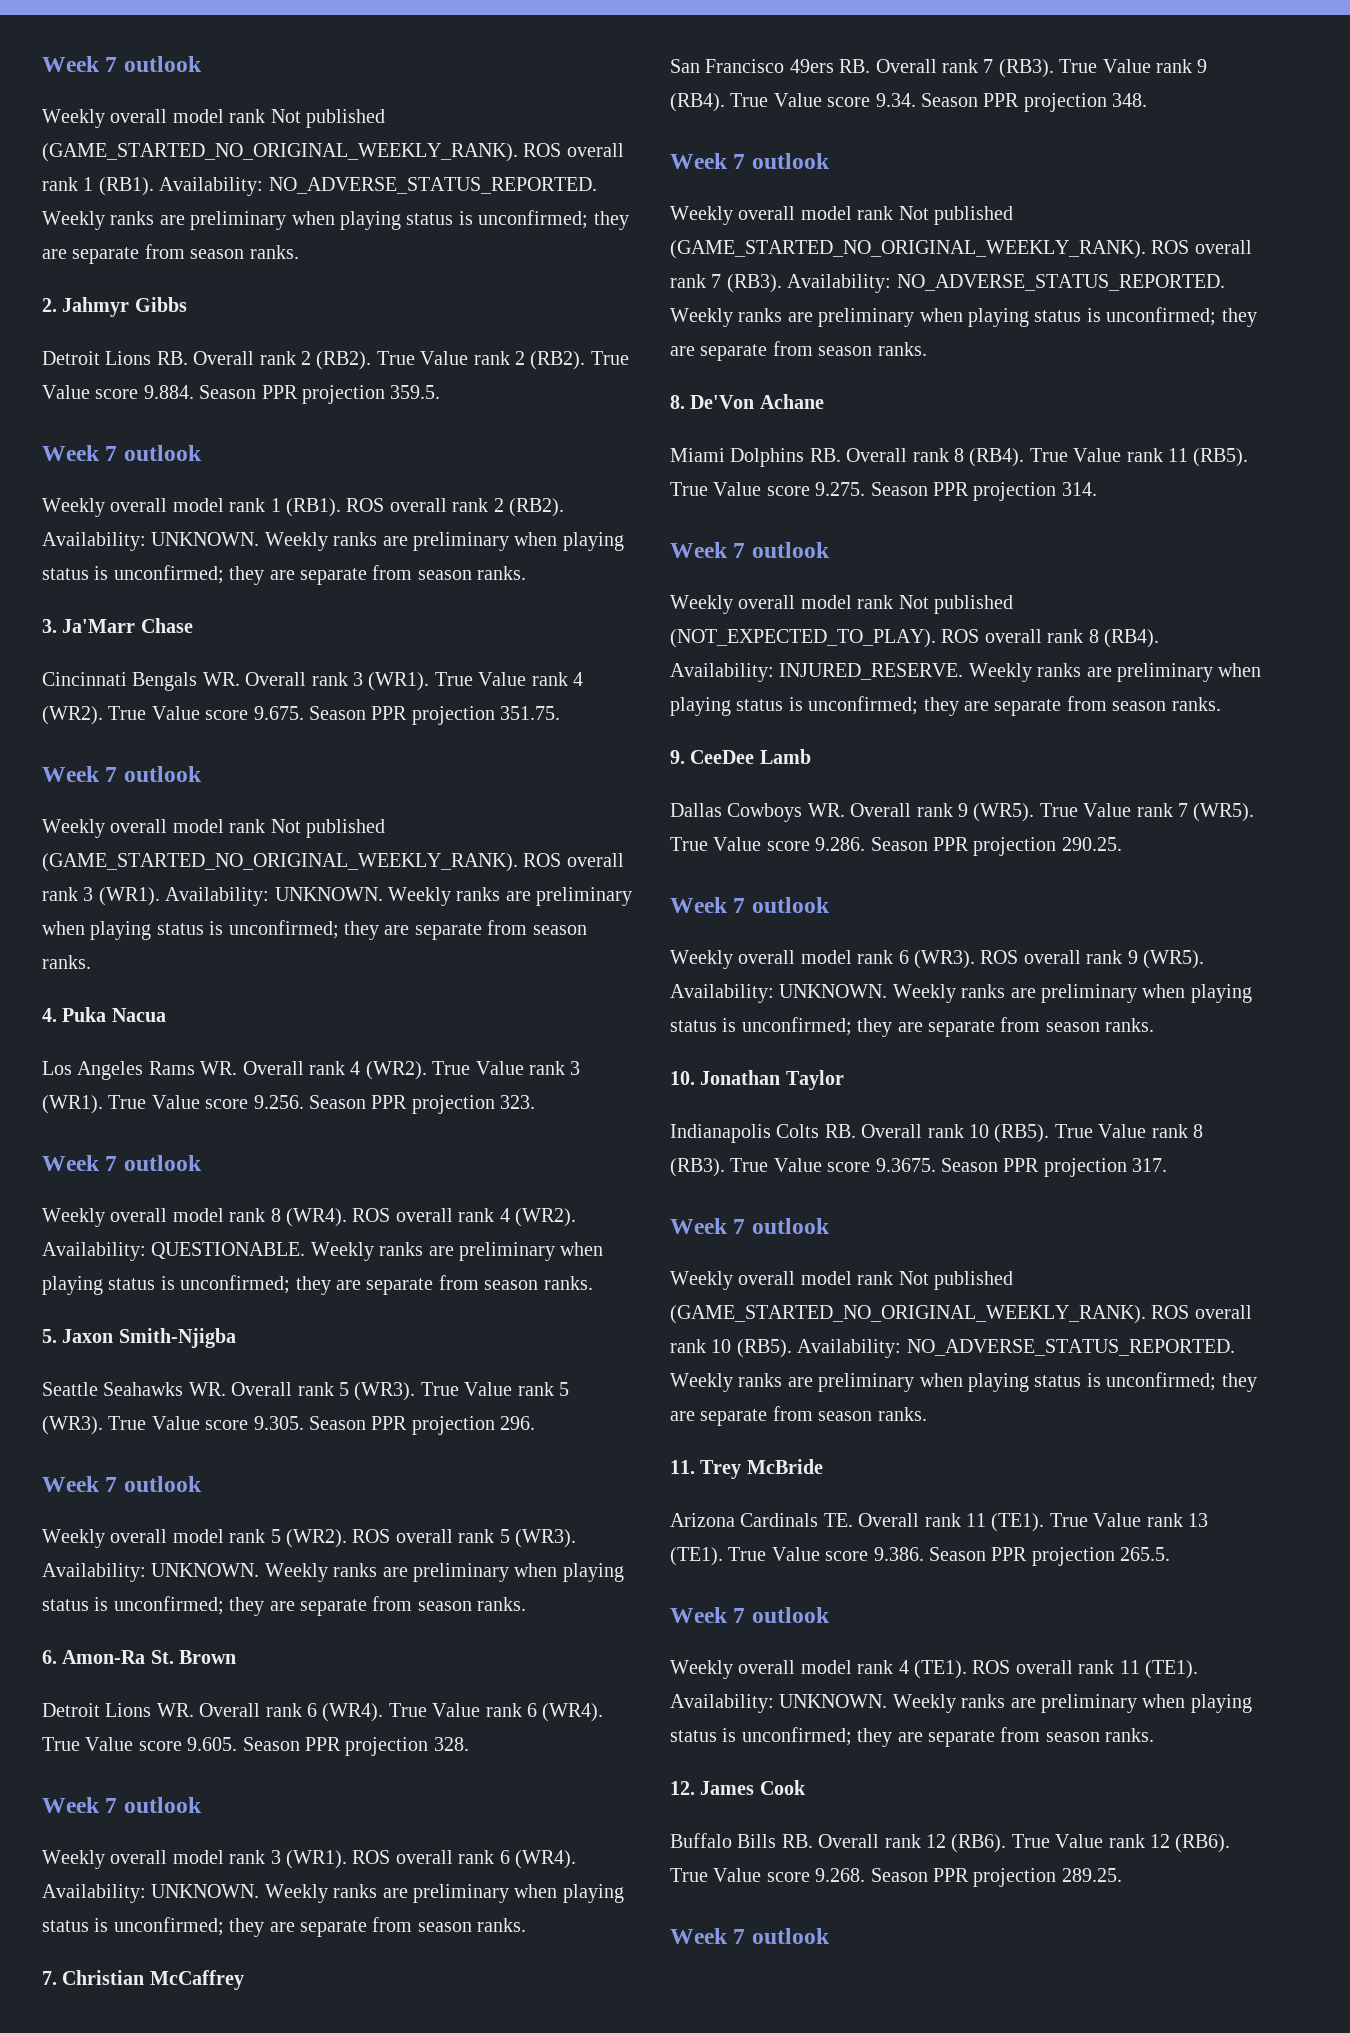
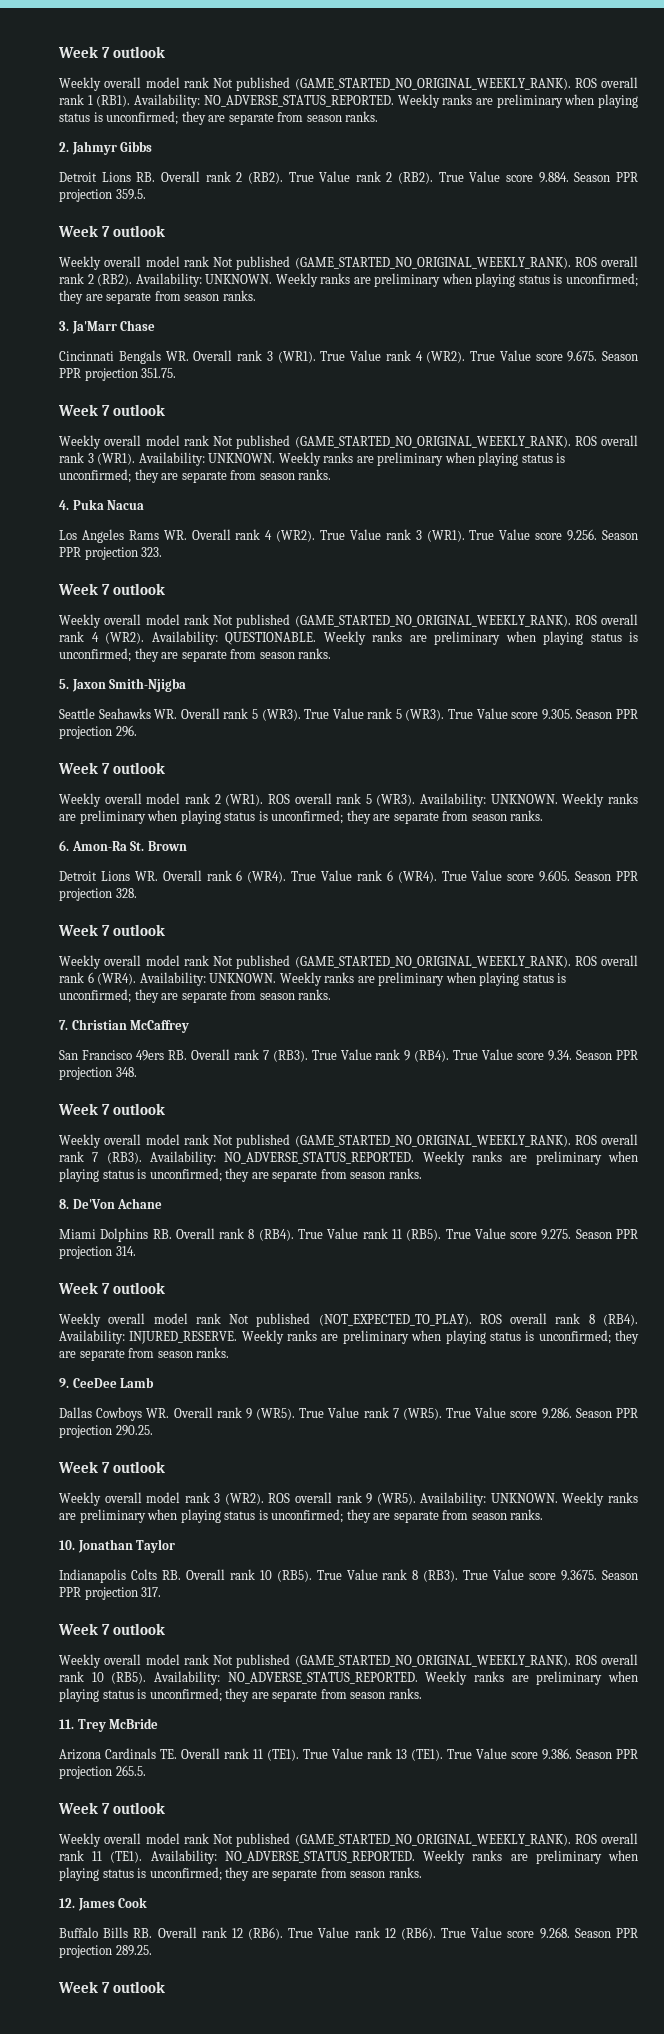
[270,498,341,517] 1 (RB1). -> [213,256,571,270] Not published (GAME_STARTED_NO_ORIGINAL_WEEKLY_RANK).
[270,1208,347,1227] 8 (WR4). -> [213,614,571,628] Not published (GAME_STARTED_NO_ORIGINAL_WEEKLY_RANK).
[270,1529,347,1548] 5 (WR2). -> [214,794,264,806] 2 (WR1).
[270,1850,347,1869] 3 (WR1). -> [213,955,571,969] Not published (GAME_STARTED_NO_ORIGINAL_WEEKLY_RANK).
[898,950,975,969] 6 (WR3). -> [214,1493,264,1505] 3 (WR2).
[898,1660,967,1679] 4 (TE1). -> [213,1833,571,1847] Not published (GAME_STARTED_NO_ORIGINAL_WEEKLY_RANK).
[779,1694,888,1708] UNKNOWN. -> [224,1851,415,1863] NO_ADVERSE_STATUS_REPORTED.

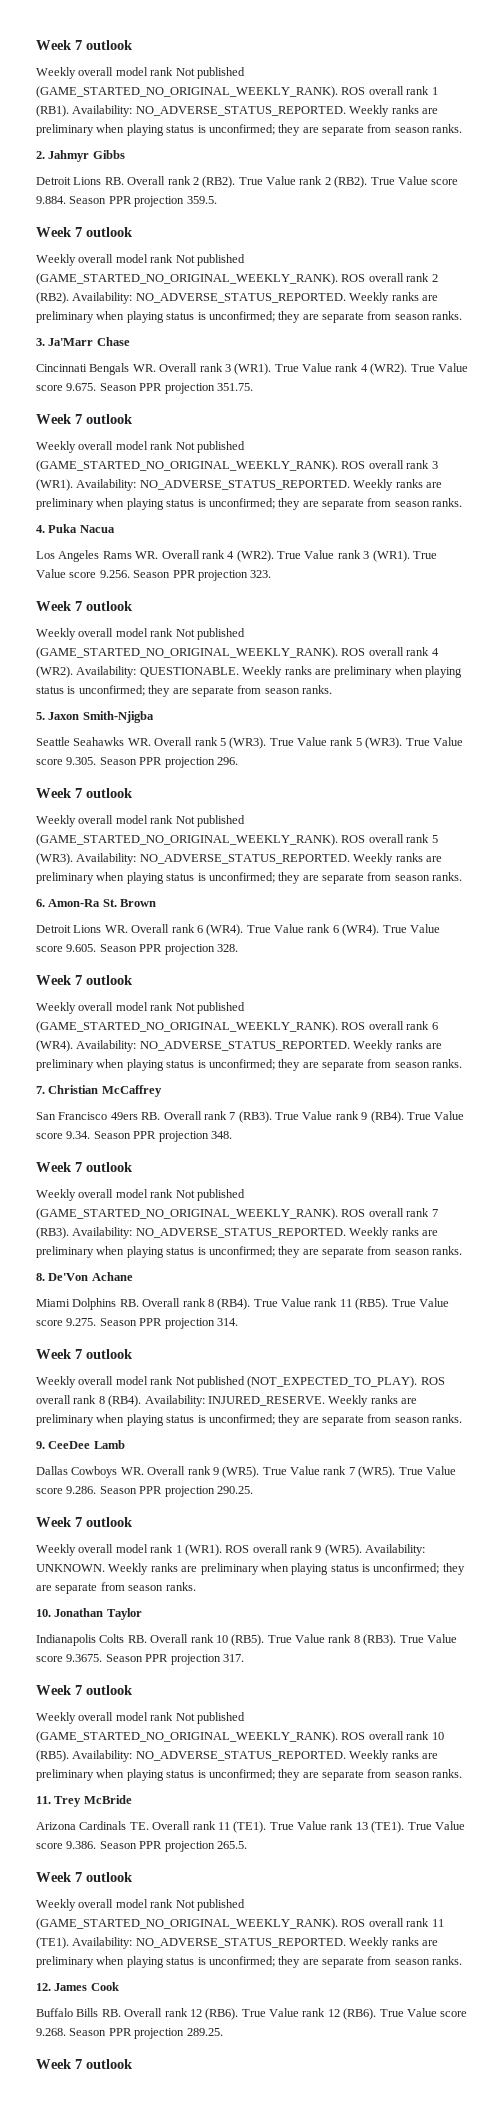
[205,274,273,284] UNKNOWN. -> [135,293,346,303] NO_ADVERSE_STATUS_REPORTED.
[208,453,276,463] UNKNOWN. -> [139,480,350,490] NO_ADVERSE_STATUS_REPORTED.
[214,794,264,806] 2 (WR1). -> [175,815,245,827] [36,834,338,846] Not published (GAME_STARTED_NO_ORIGINAL_WEEKLY_RANK).
[490,794,558,804] UNKNOWN. -> [139,854,350,864] NO_ADVERSE_STATUS_REPORTED.
[209,973,277,983] UNKNOWN. -> [139,1041,350,1051] NO_ADVERSE_STATUS_REPORTED.
[214,1493,264,1505] 3 (WR2). -> [175,1544,222,1556] 1 (WR1).

